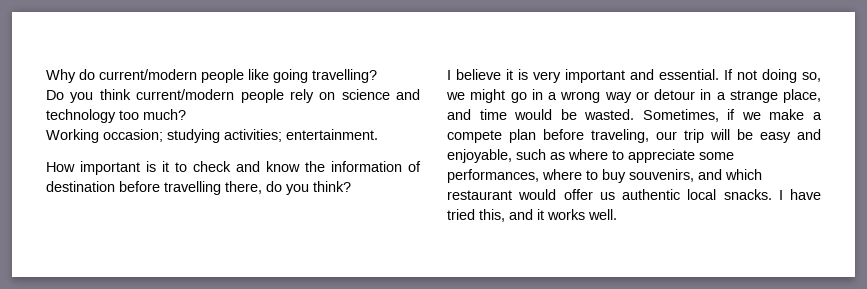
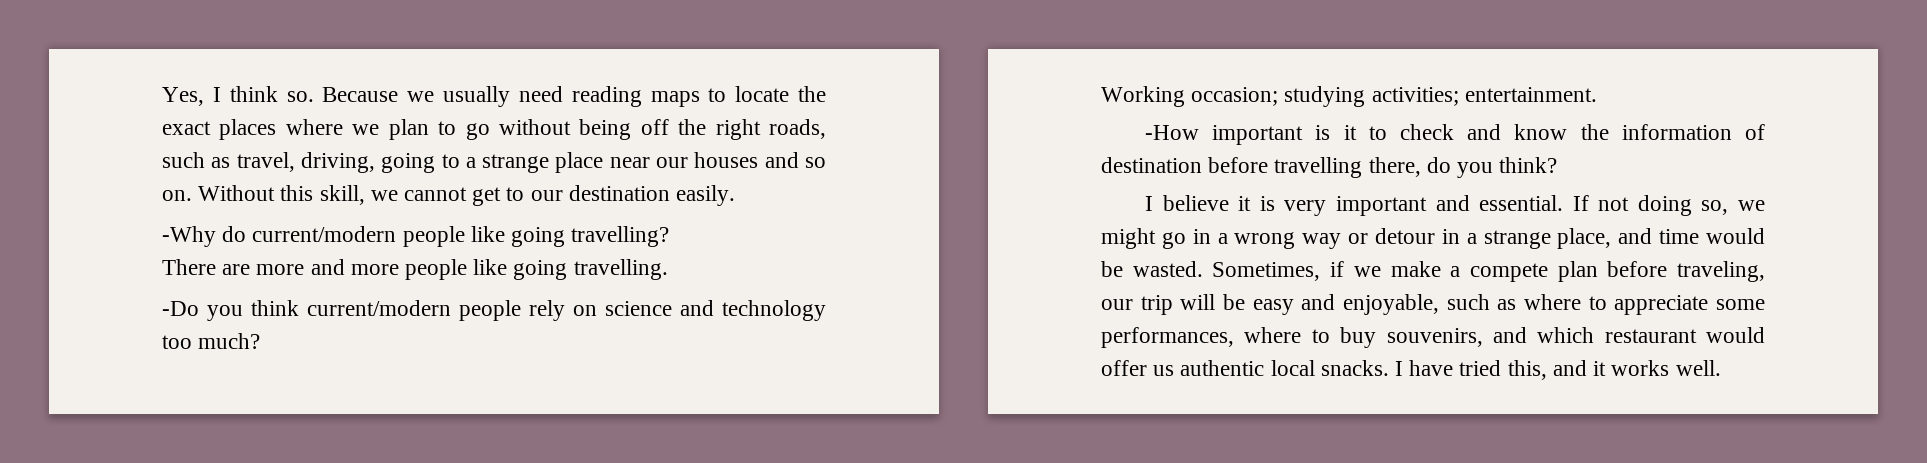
[46,69,76,83] Why -> [162,86,827,107] [162,119,826,140] [162,152,826,173] [162,185,736,206] [162,226,216,247] Yes, I think so. Because we usually need reading maps to locate the exact places where we plan to go without being off the right roads, such as travel, driving, going to a strange place near our houses and so on. Without this skill, we cannot get to our destination easily. // -Why
[46,90,64,100] Do -> [162,259,668,280] [162,301,199,316] There are more and more people like going travelling. // -Do
[46,162,75,172] How -> [1145,125,1200,140] -How

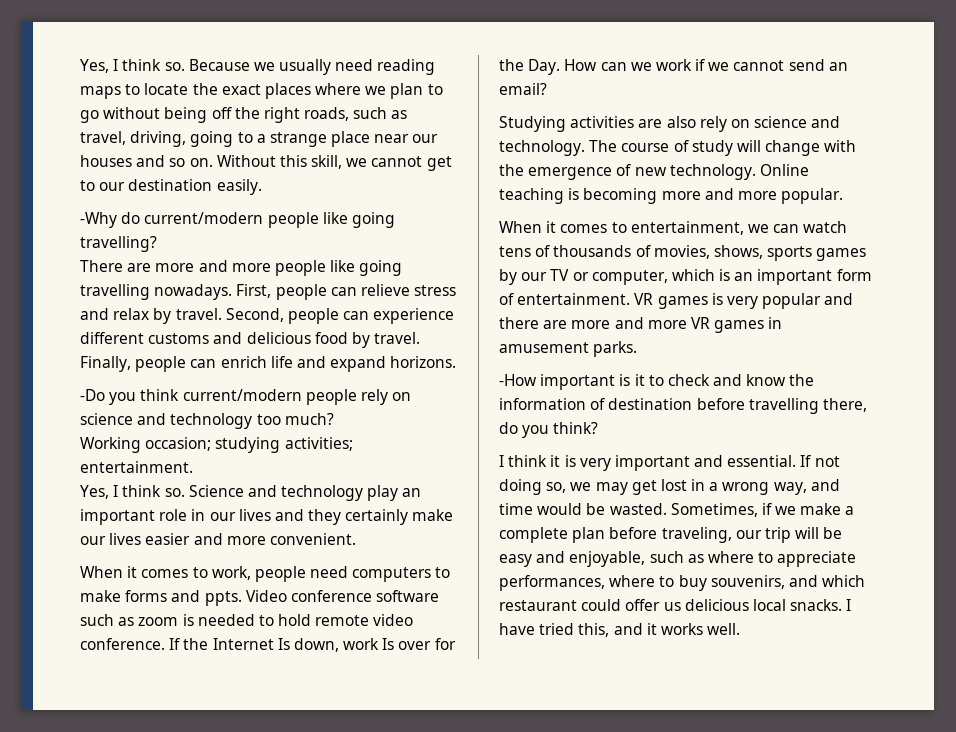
[573,259,668,280] travelling. -> [80,284,457,300] [80,308,455,324] [80,332,421,348] [80,356,457,372] travelling nowadays. First, people can relieve stress and relax by travel. Second, people can experience different customs and delicious food by travel. Finally, people can enrich life and expand horizons.
(1597, 94) none -> [80,485,422,501] [80,509,454,525] [80,533,356,545] [80,566,451,582] [80,590,440,606] [80,614,414,626] [80,638,456,652] [499,59,848,75] [499,83,547,95] [499,116,841,132] [499,140,857,156] [499,164,809,180] [499,188,844,204] [499,221,848,235] [499,245,867,261] [499,269,872,285] [499,293,854,309] [499,317,783,333] [499,341,638,357] // Yes, I think so. Science and technology play an important role in our lives and they certainly make our lives easier and more convenient. // When it comes to work, people need computers to make forms and ppts. Video conference software such as zoom is needed to hold remote video conference. If the Internet Is down, work Is over for the Day. How can we work if we cannot send an email? // Studying activities are also rely on science and technology. The course of study will change with the emergence of new technology. Online teaching is becoming more and more popular. // When it comes to entertainment, we can watch tens of thousands of movies, shows, sports games by our TV or computer, which is an important form of entertainment. VR games is very popular and there are more and more VR games in amusement parks.
[1162,195,1229,211] believe -> [508,455,548,467] think
[1101,228,1612,249] might go in a wrong way or detour in a strange place, -> [595,479,807,495] may get lost in a wrong way,
[1469,263,1548,282] compete -> [499,527,568,543] complete
[1716,299,1765,310] some -> (857, 559) none
[1706,327,1765,343] would -> [581,599,622,611] could
[1180,360,1265,376] authentic -> [684,599,749,611] delicious

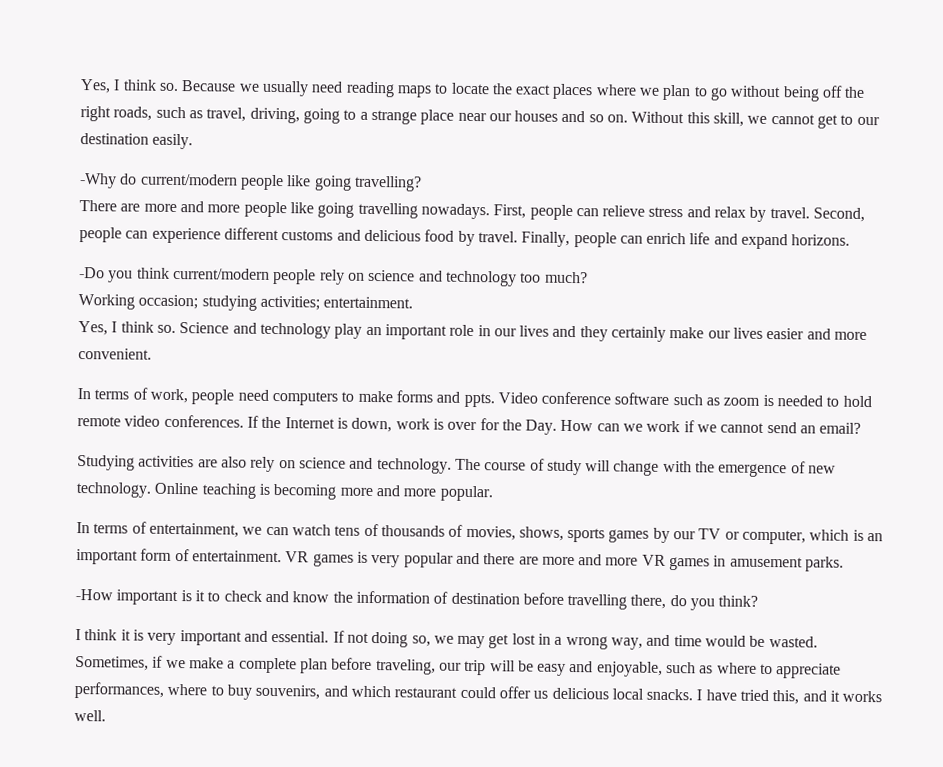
[80,566,208,578] When it comes to -> [77,387,148,400] In terms of
[80,638,165,650] conference. -> [163,414,244,428] conferences.
[277,638,290,650] Is -> [336,417,348,429] is
[382,638,395,650] Is -> [432,418,444,430] is
[499,221,627,233] When it comes to -> [76,521,147,534] In terms of

